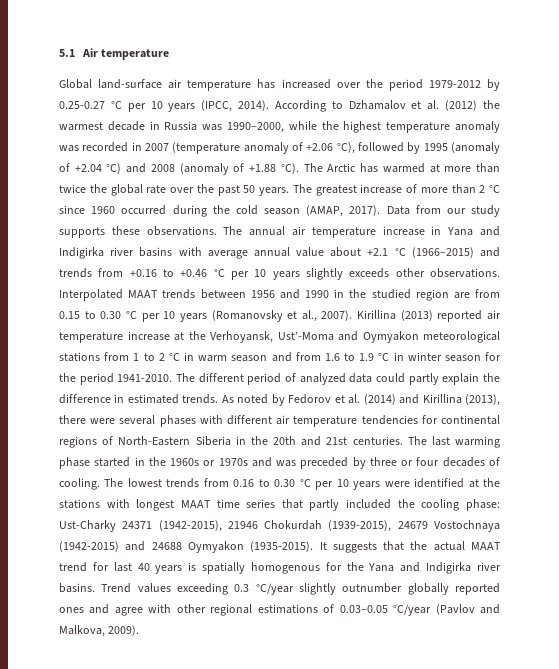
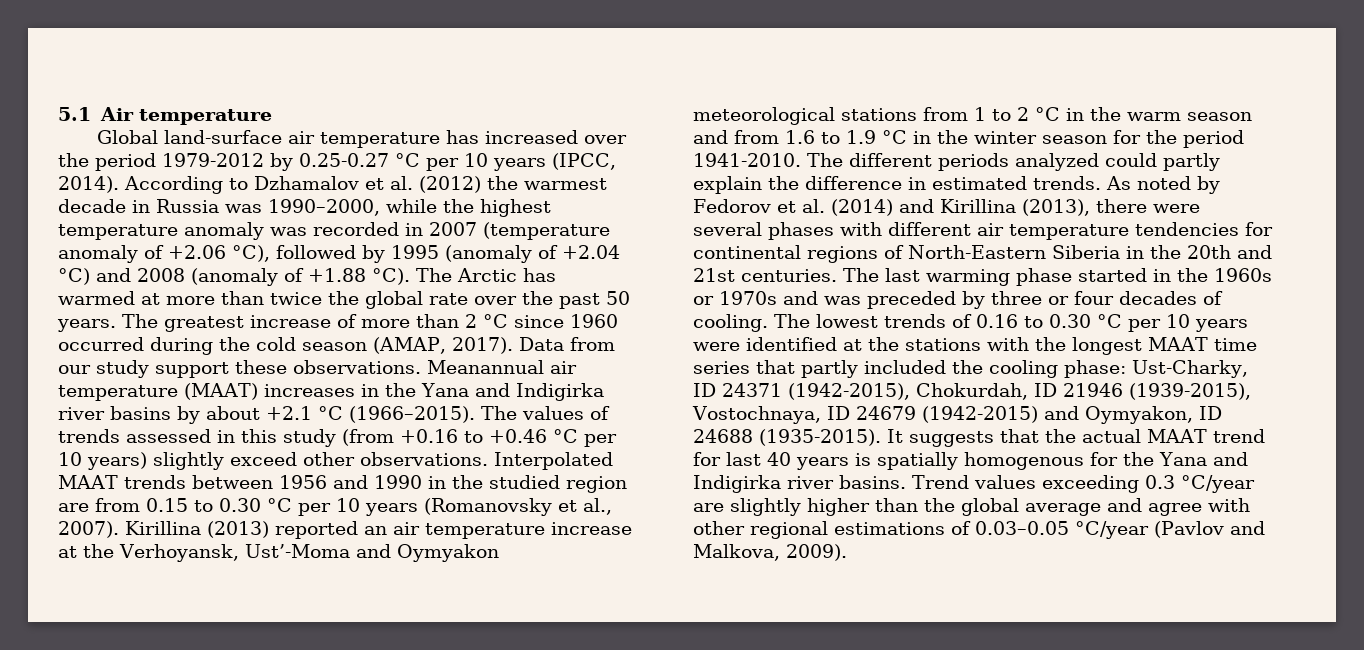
[59,227,105,238] supports -> [155,362,229,378] support
[223,226,442,238] The annual air temperature increase in -> [427,360,577,374] [58,383,416,401] Meanannual air temperature (MAAT) increases in the
[178,247,501,259] [59,268,124,278] with average annual value about +2.1 °С (1966–2015) and trends from -> [177,406,610,424] [58,429,394,447] by about +2.1 °С (1966–2015). The values of trends assessed in this study (from
[272,268,390,280] years slightly exceeds -> [87,452,297,470] years) slightly exceed
(483, 316) none -> [364,526,387,535] an
(194, 356) none -> [1090,107,1121,121] the
(404, 356) none -> [937,130,968,144] the
[247,373,373,385] period of analyzed data -> [938,153,1099,171] periods analyzed
[203,478,229,487] from -> [952,314,972,328] of
(130, 503) none -> [1035,337,1066,351] the
[59,520,500,532] [59,541,244,553] Ust-Charky 24371 (1942-2015), 21946 Chokurdah (1939-2015), 24679 Vostochnaya (1942-2015) and 24688 Oymyakon -> [1132,360,1248,378] [693,383,1251,400] [692,406,1222,424] [693,429,753,443] Ust-Charky, ID 24371 (1942-2015), Chokurdah, ID 21946 (1939-2015), Vostochnaya, ID 24679 (1942-2015) and Oymyakon, ID 24688
[299,583,500,595] [59,607,84,613] slightly outnumber globally reported ones -> [693,498,1101,516] are slightly higher than the global average

